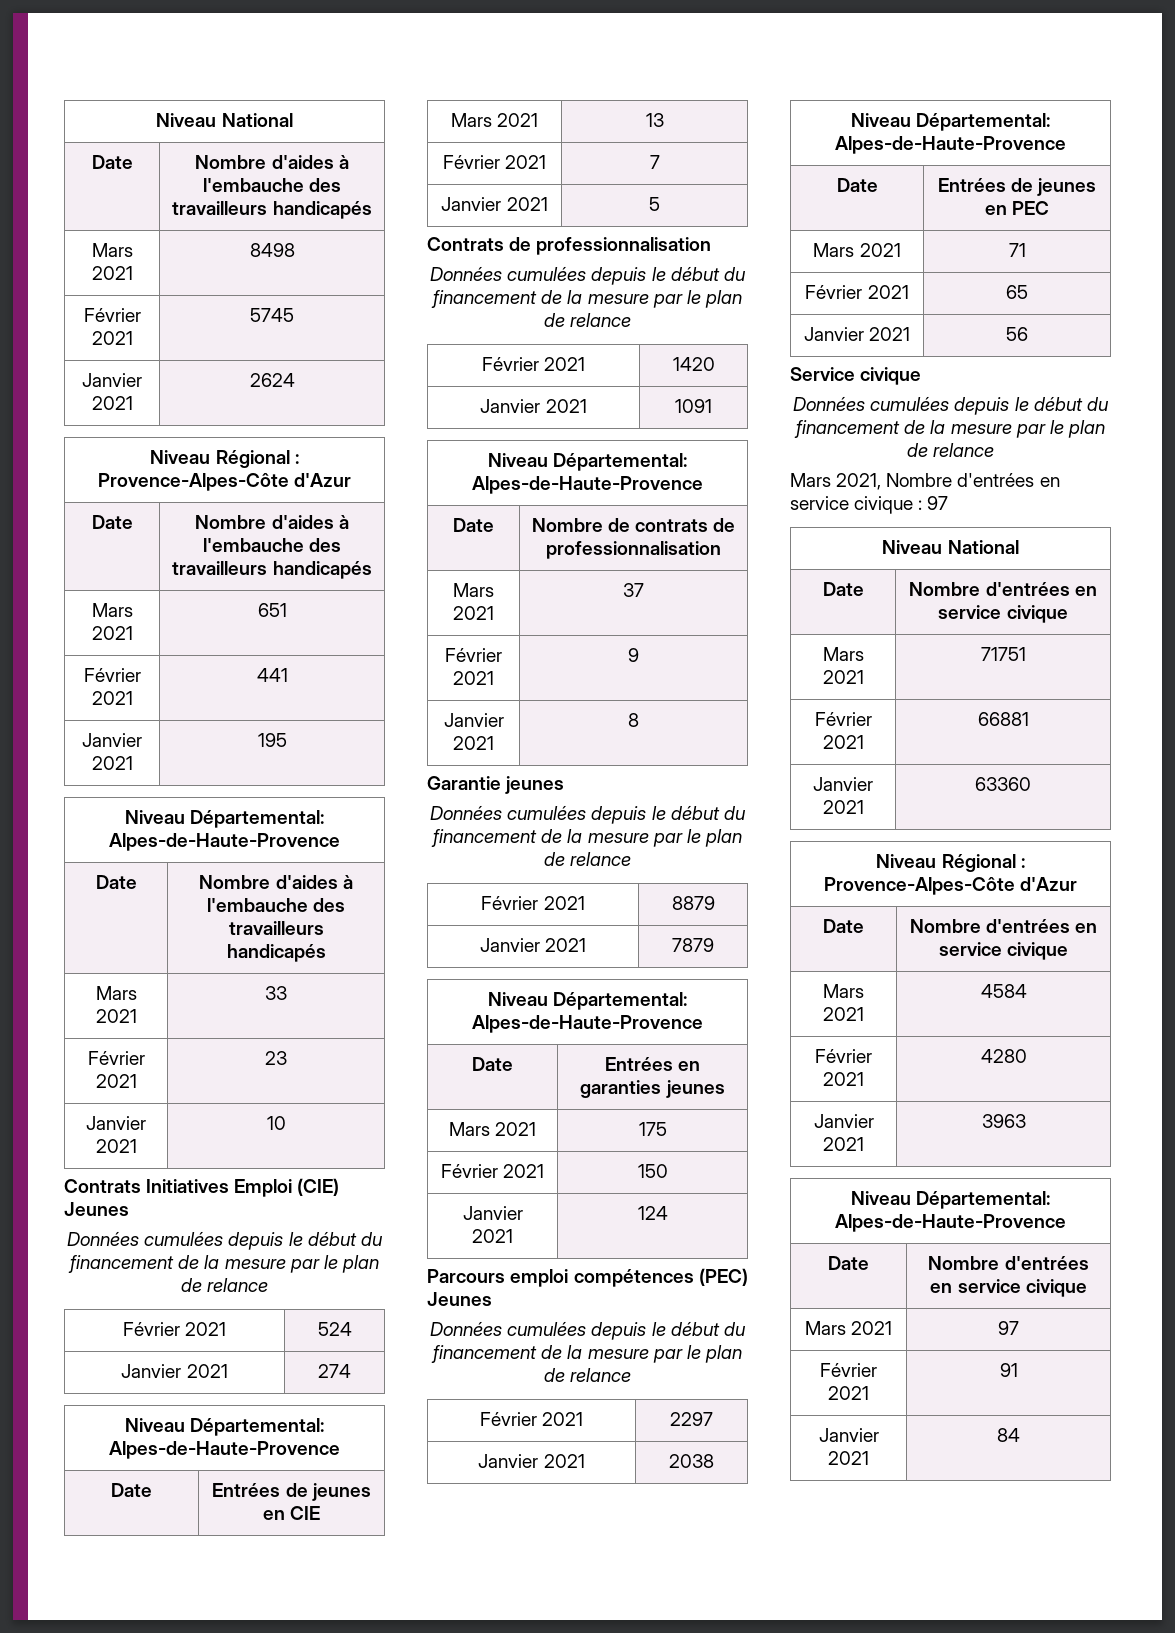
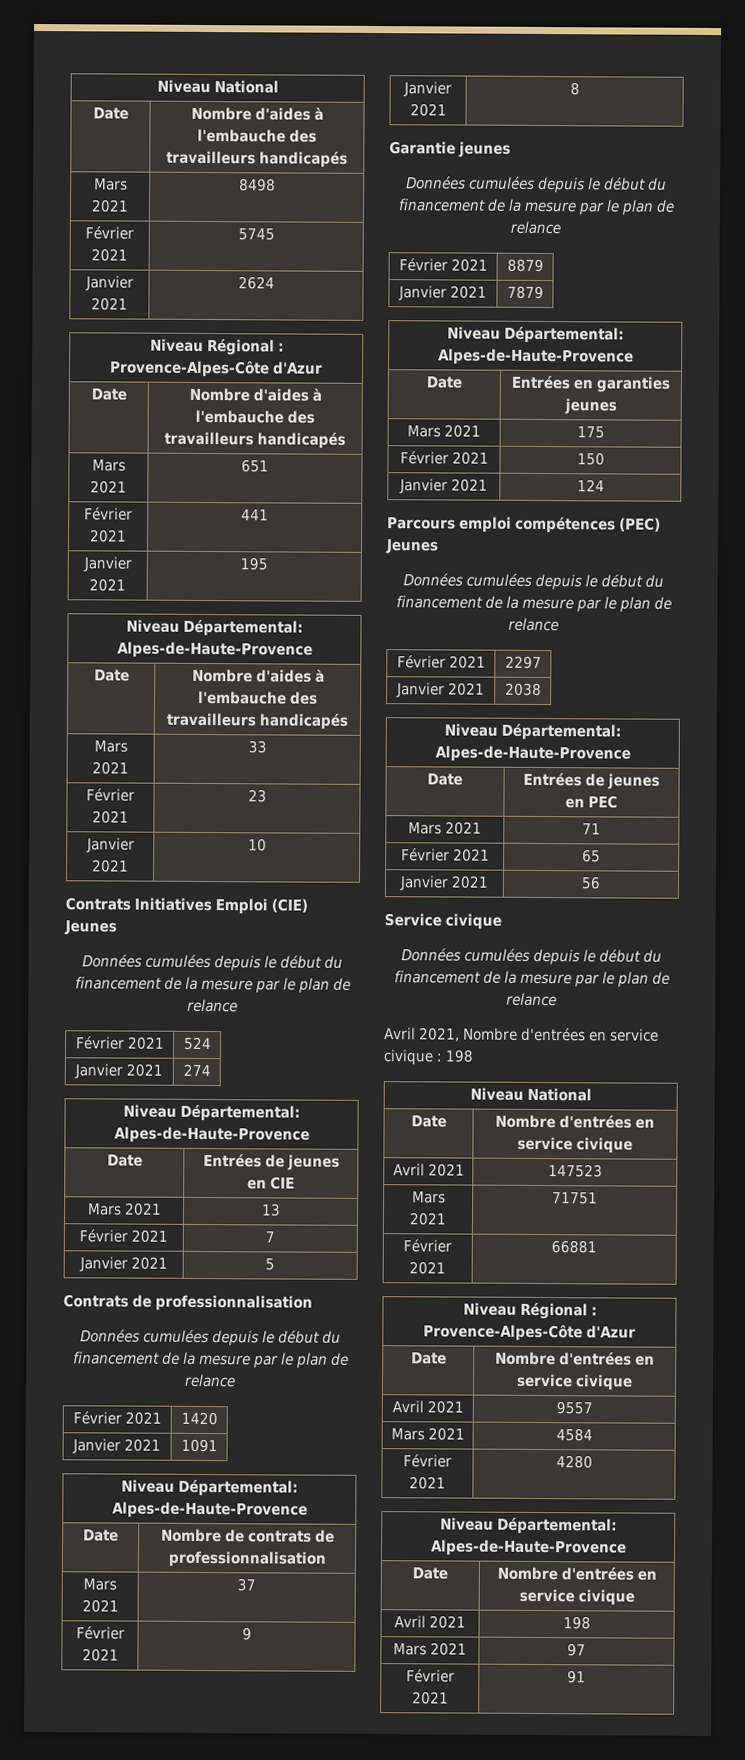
[790,473,831,487] Mars -> [384,1027,416,1040] Avril
[927,496,949,510] 97 -> [445,1049,473,1063] 198
(1068, 614) none -> [392,1163,465,1177] [547,1164,603,1178] // Avril 2021 | 147523
[813,777,873,791] [822,800,864,814] [975,777,1031,791] // Janvier 2021 | 63360 -> (597, 1247) none
(1069, 951) none -> [391,1400,464,1414] [555,1401,593,1415] // Avril 2021 | 9557
[813,1114,874,1128] [823,1137,864,1151] [981,1114,1026,1128] // Janvier 2021 | 3963 -> (593, 1462) none
(1087, 1288) none -> [394,1615,466,1629] [562,1616,591,1630] // Avril 2021 | 198
[818,1428,879,1442] [828,1451,869,1465] [997,1428,1020,1442] // Janvier 2021 | 84 -> (586, 1677) none

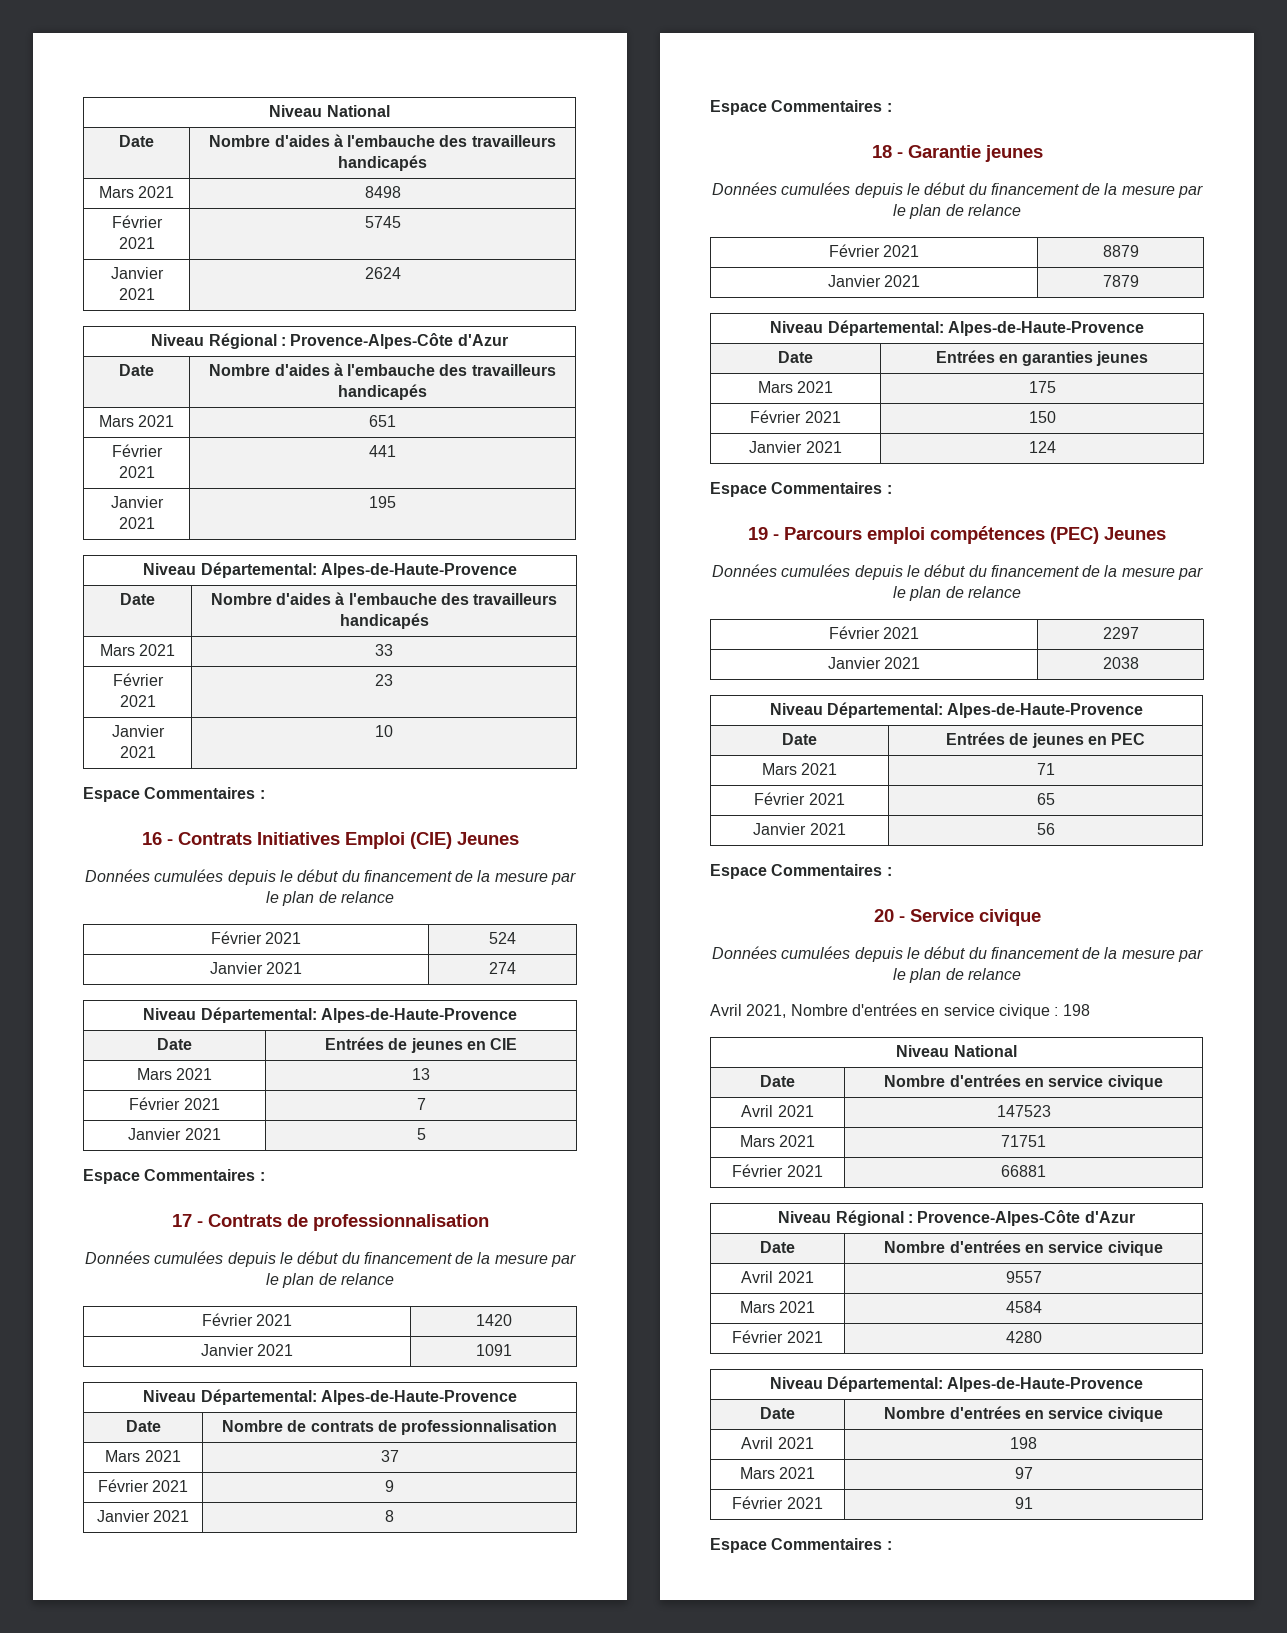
(267, 845) none -> [83,787,265,802] [141,832,173,845] Espace Commentaires : // 16 -
(275, 1264) none -> [83,1169,265,1184] [171,1214,203,1227] Espace Commentaires : // 17 -
(580, 89) none -> [710,100,892,115] [871,145,903,158] Espace Commentaires : // 18 -
(605, 485) none -> [710,482,892,497] [748,527,779,540] Espace Commentaires : // 19 -
(601, 883) none -> [710,864,892,879] [873,909,905,922] Espace Commentaires : // 20 -
(586, 1677) none -> [710,1538,892,1553] // Espace Commentaires :

